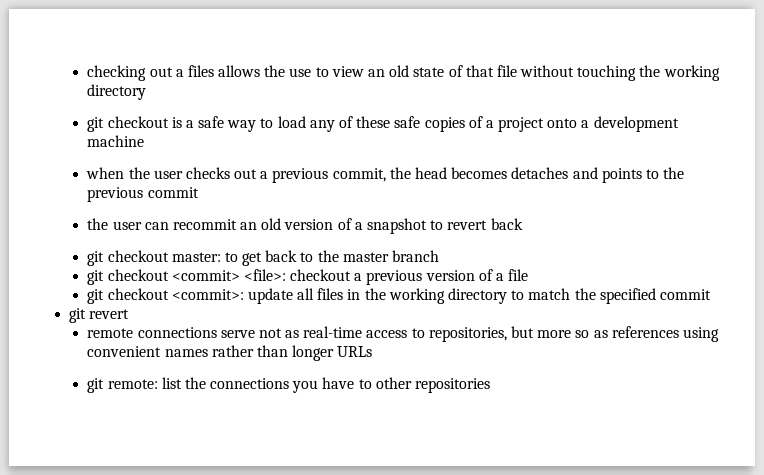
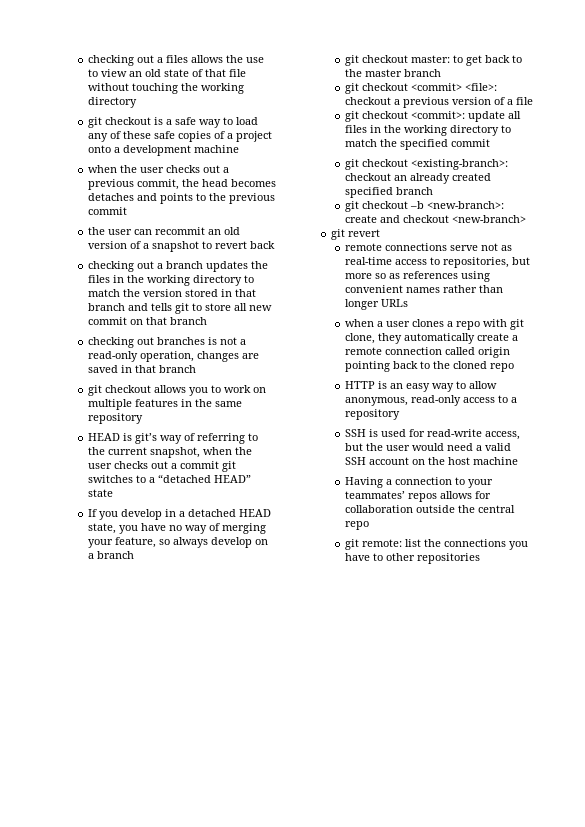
(523, 224) none -> [87,261,268,272] [87,275,254,286] [87,289,256,297] [87,303,272,314] [87,317,207,325] [87,337,246,348] [87,351,259,362] [87,365,196,373] [87,385,266,396] [87,399,242,410] [87,413,143,424] [87,433,258,444] [87,447,252,458] [87,461,236,472] [87,474,251,483] [87,489,113,497] [87,509,271,520] [87,523,266,534] [87,537,268,548] [87,551,134,559] // checking out a branch updates the files in the working directory to match the version stored in that branch and tells git to store all new commit on that branch // checking out branches is not a read-only operation, changes are saved in that branch // git checkout allows you to work on multiple features in the same repository // HEAD is git’s way of referring to the current snapshot, when the user checks out a commit git switches to a “detached HEAD” state // If you develop in a detached HEAD state, you have no way of merging your feature, so always develop on a branch
(711, 294) none -> [344,159,508,170] [344,173,491,184] [344,187,433,198] [344,201,504,212] [344,215,526,223] // git checkout <existing-branch>: checkout an already created specified branch // git checkout –b <new-branch>: create and checkout <new-branch>
(373, 351) none -> [344,319,524,330] [344,333,518,344] [344,347,510,358] [344,361,514,372] [344,381,497,392] [344,395,517,406] [344,409,400,420] [344,429,520,440] [344,443,511,451] [344,457,518,465] [344,477,493,488] [344,491,491,502] [344,505,515,513] [344,521,369,530] // when a user clones a repo with git clone, they automatically create a remote connection called origin pointing back to the cloned repo // HTTP is an easy way to allow anonymous, read-only access to a repository // SSH is used for read-write access, but the user would need a valid SSH account on the host machine // Having a connection to your teammates’ repos allows for collaboration outside the central repo

